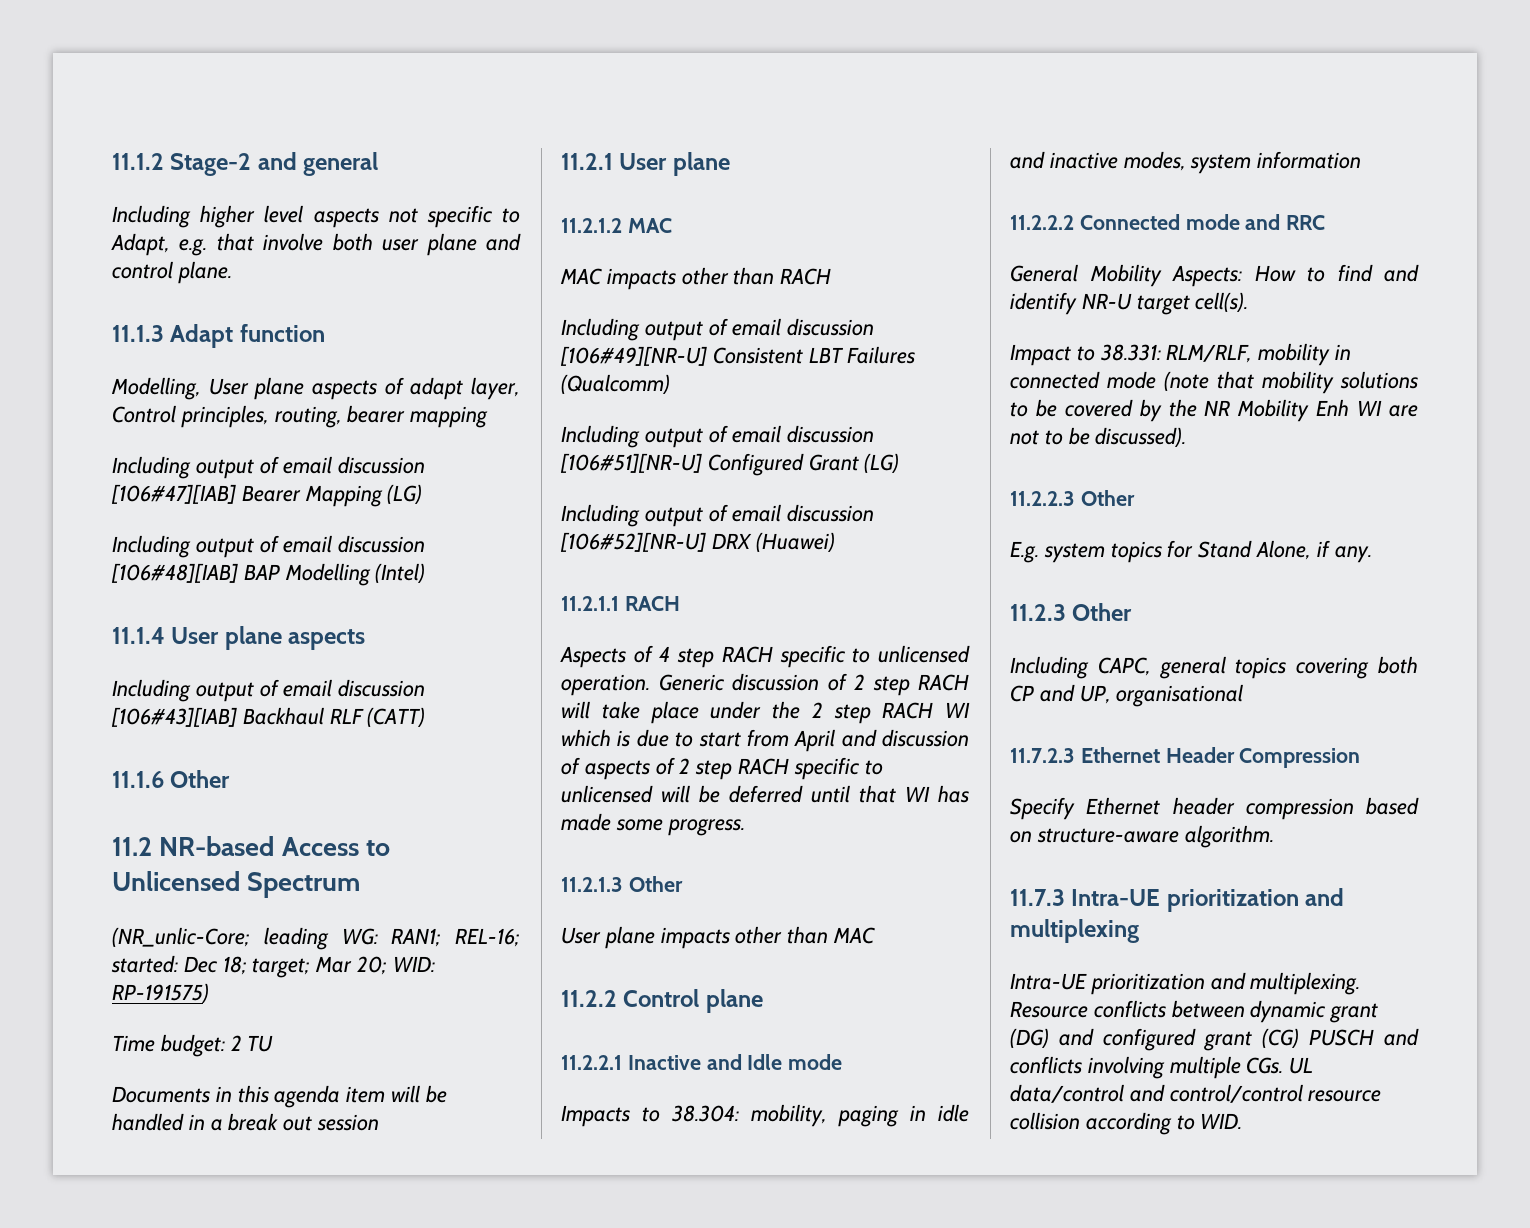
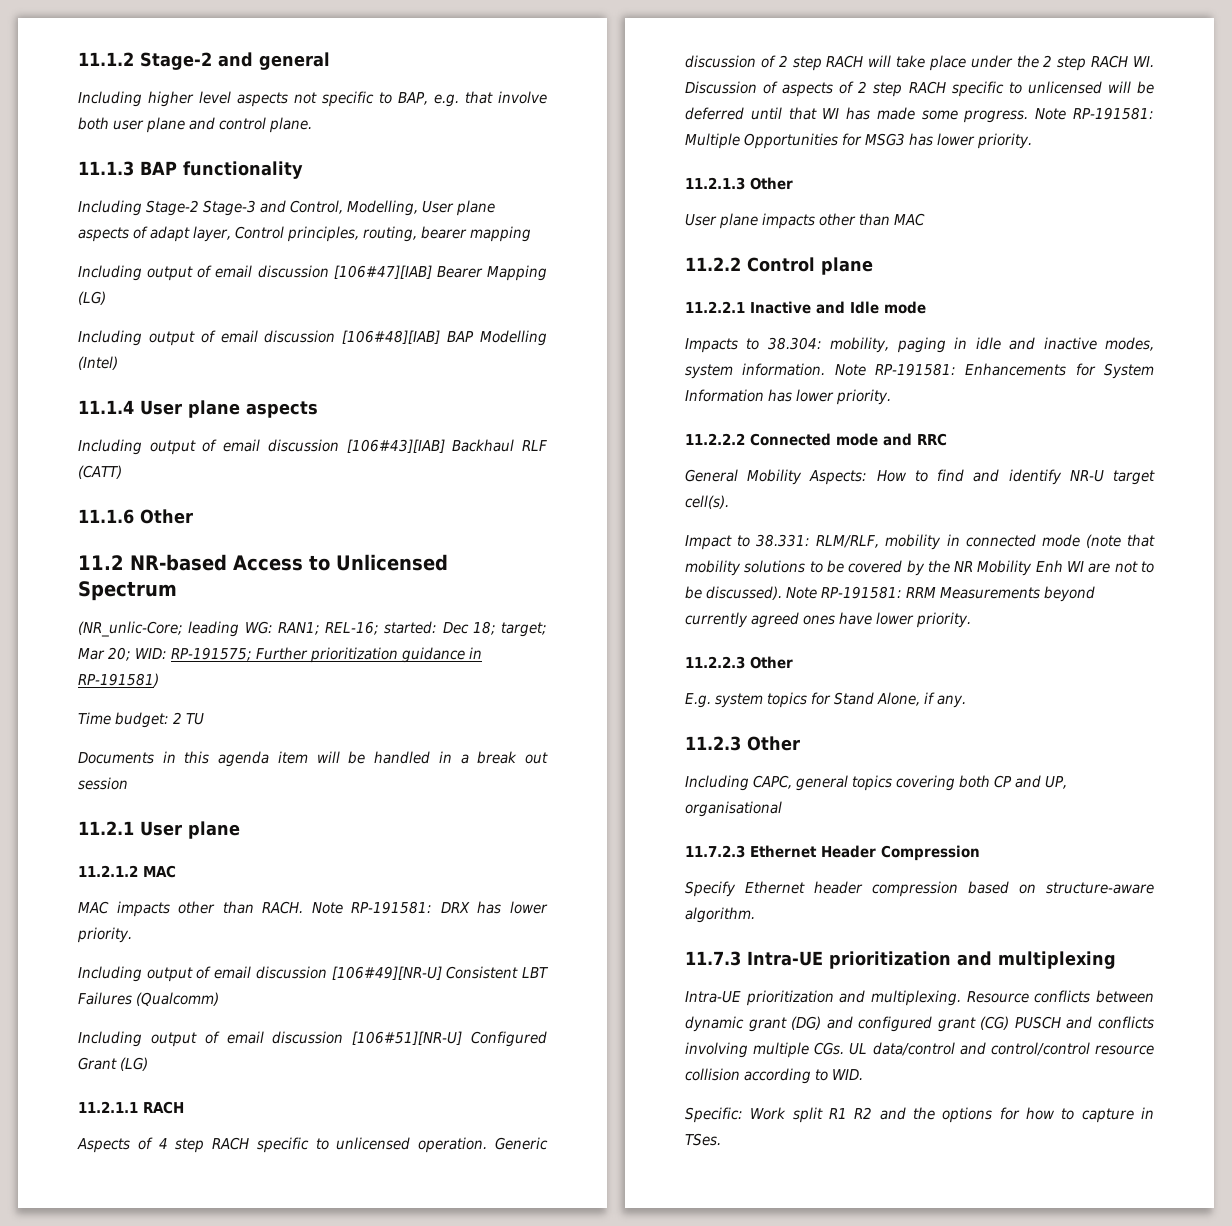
[111,233,170,256] Adapt, -> [398,92,429,105] BAP,
[170,324,325,348] Adapt function // -> [140,161,303,179] [78,200,344,216] BAP functionality // Including Stage-2 Stage-3 and Control,
[112,983,209,1003] RP-191575) -> [171,647,483,663] [78,673,159,687] RP-191575; Further prioritization guidance in RP-191581)
[780,268,832,285] RACH -> [262,901,548,914] [77,927,132,943] RACH. Note RP-191581: DRX has lower priority.
[561,504,875,527] [560,532,835,552] // Including output of email discussion [106#52][NR-U] DRX (Huawei) -> (149, 1064) none
[945,702,970,718] [561,729,969,752] WI which is due to start from April and discussion -> [1133,56,1154,67] [685,81,757,94] WI. Discussion
(745, 827) none -> [1035,107,1154,120] [685,133,1033,149] Note RP-191581: Multiple Opportunities for MSG3 has lower priority.
[1257,151,1362,169] information -> [742,363,1154,379] [685,389,892,405] information. Note RP-191581: Enhancements for System Information has lower priority.
(1187, 437) none -> [786,586,1096,602] [685,612,972,628] Note RP-191581: RRM Measurements beyond currently agreed ones have lower priority.
(1243, 1121) none -> [685,1107,1154,1123] [685,1133,721,1146] // Specific: Work split R1 R2 and the options for how to capture in TSes.

